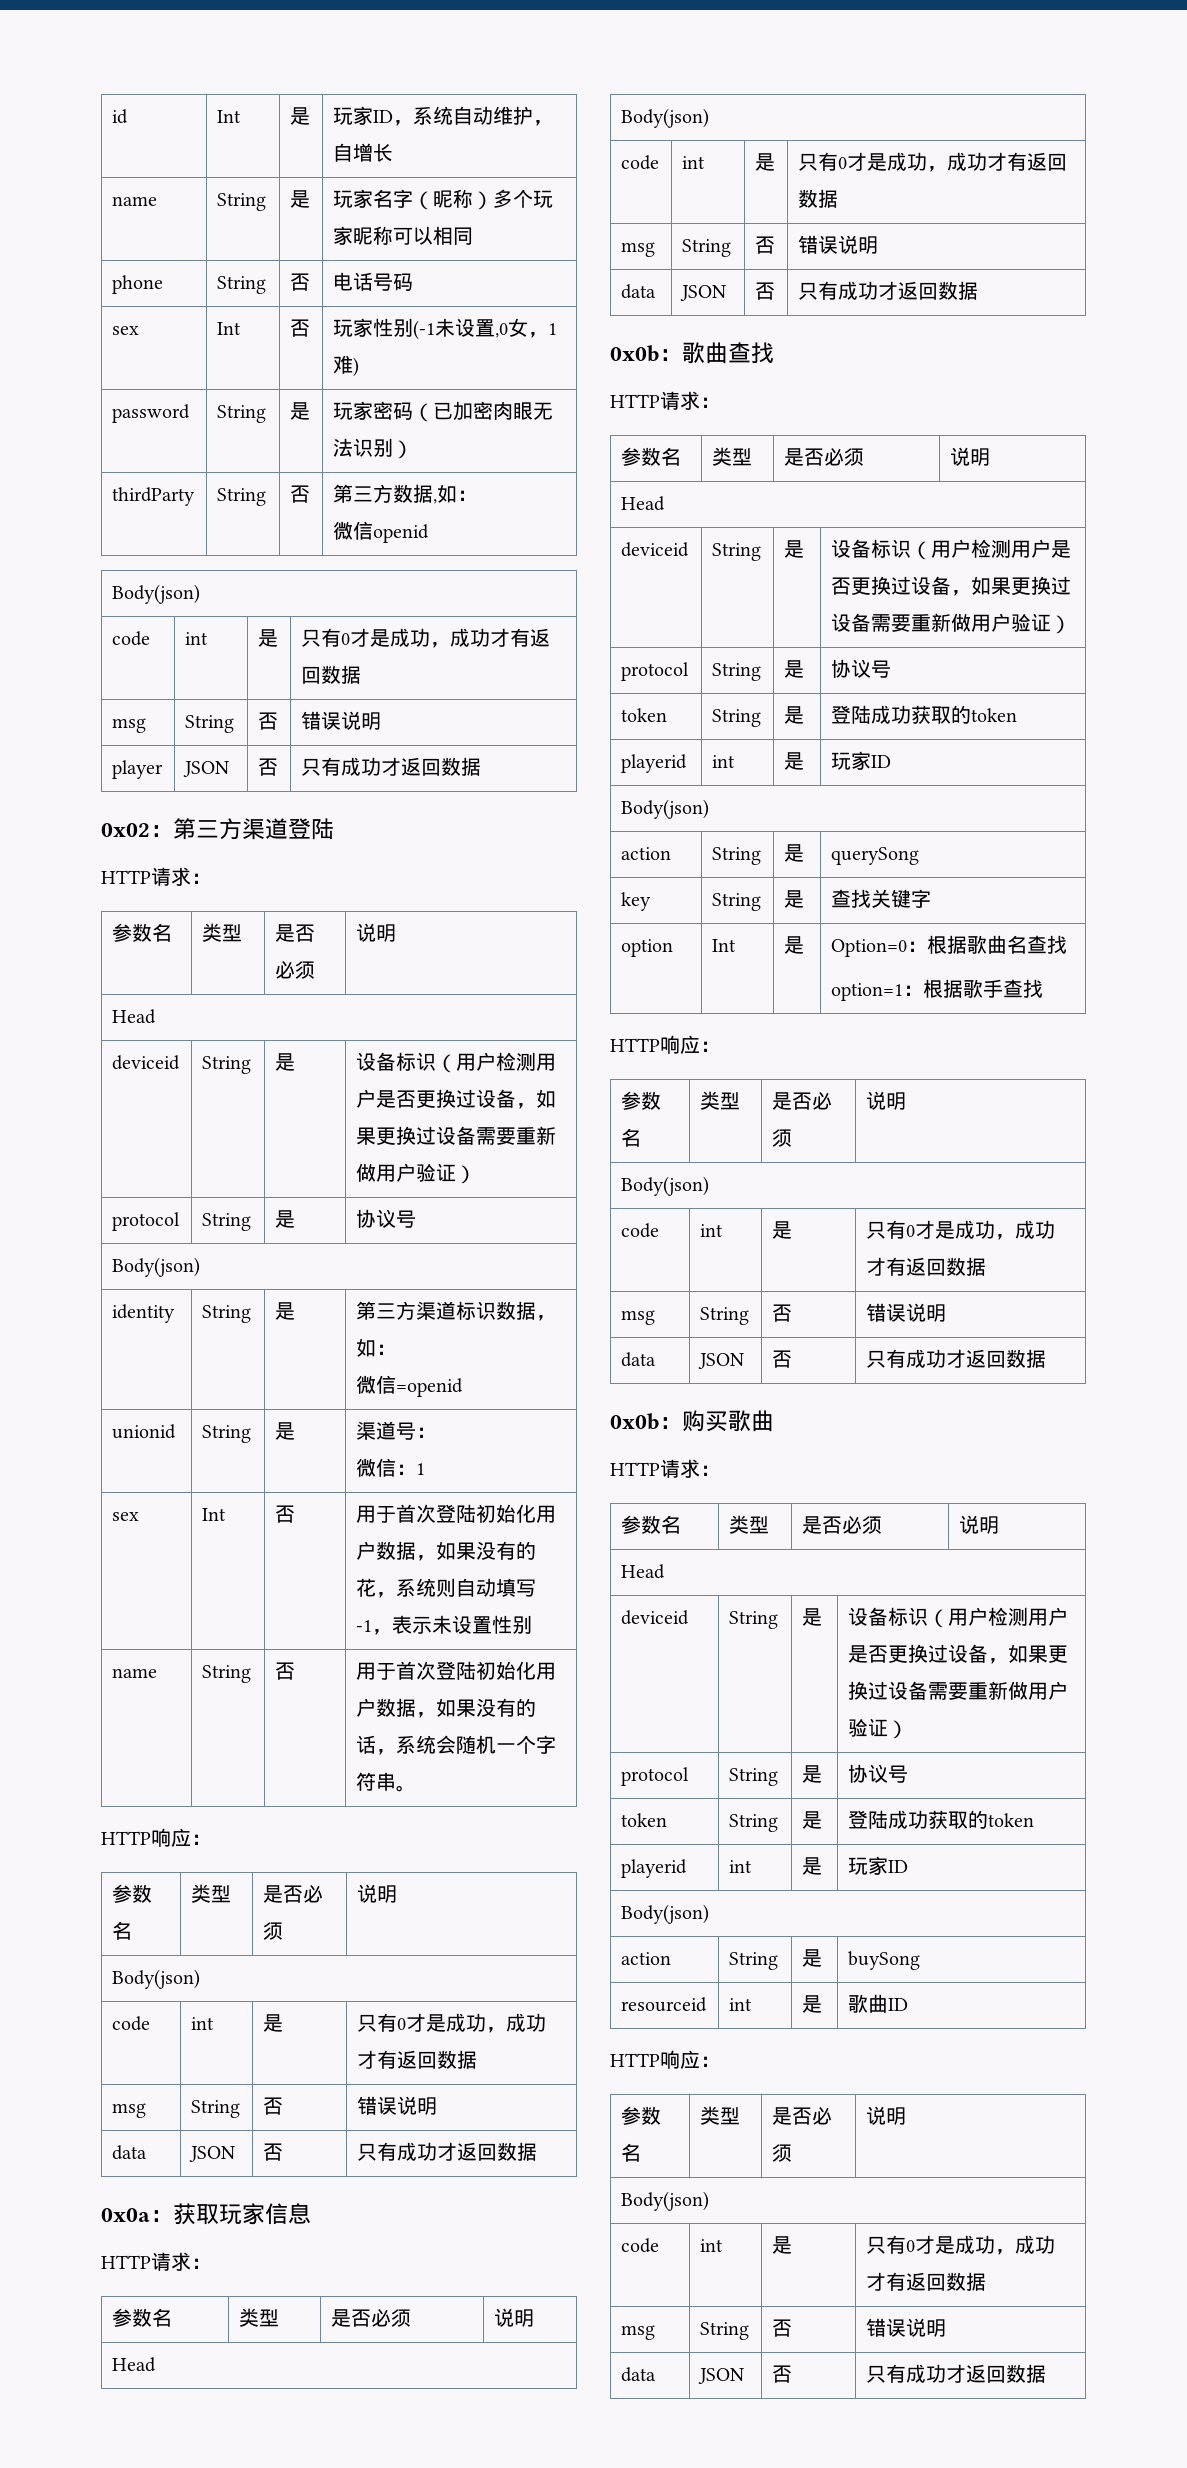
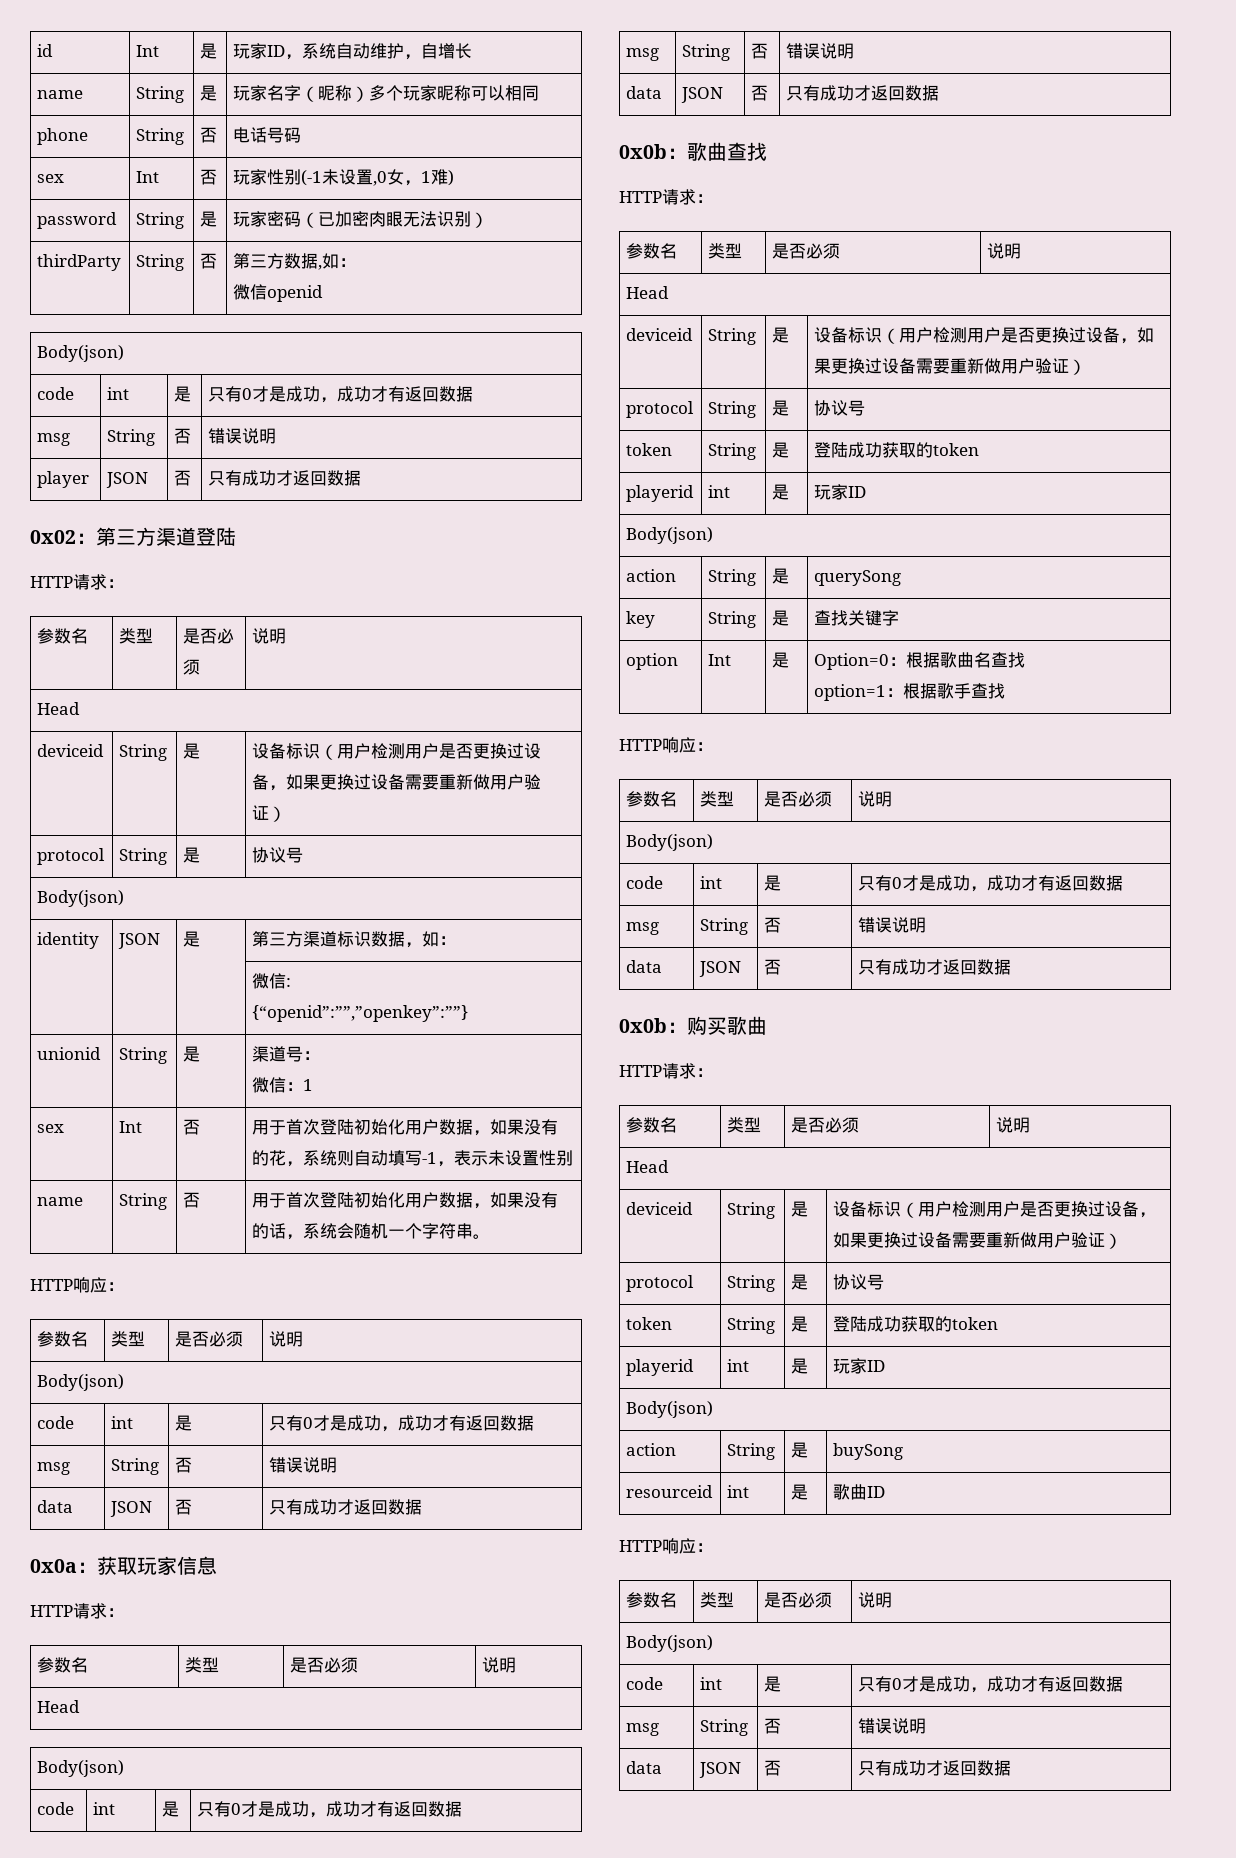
[202,1305,252,1323] String -> [118,933,161,949] JSON
[356,1375,464,1397] // 微信=openid -> [252,973,292,989] [252,1005,469,1022] // | | | 微信: // {“openid”:””,”openkey”:””}

